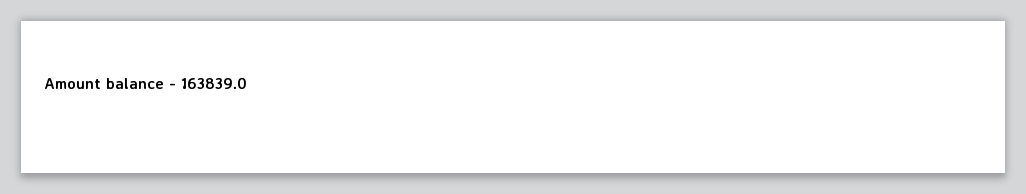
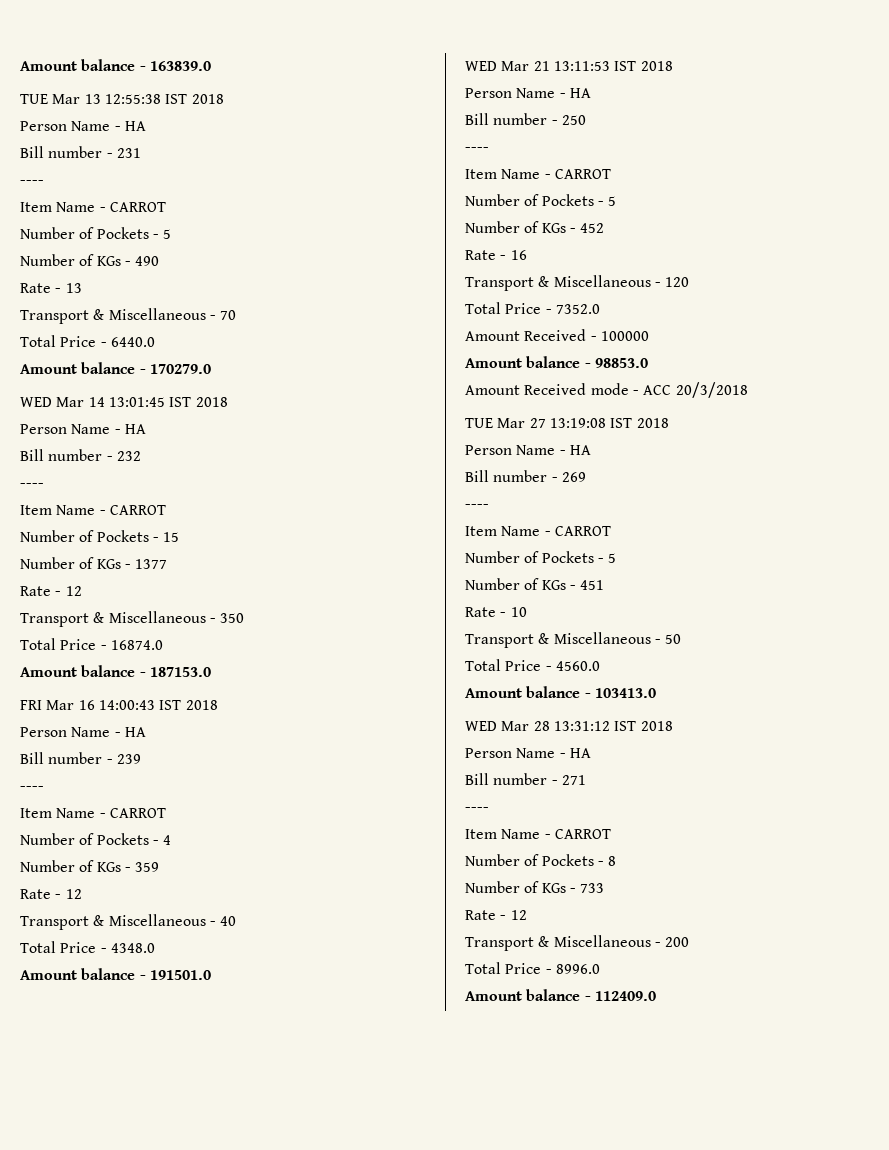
(247, 83) none -> [20,94,224,104] [20,121,146,131] [20,146,141,158] [20,180,44,185] [20,202,166,212] [20,227,172,239] [20,254,160,266] [20,283,82,293] [20,308,237,324] [20,335,155,347] [20,362,211,374] [20,397,228,407] [20,424,146,434] [20,449,141,461] [20,483,44,488] [20,505,166,515] [20,530,180,542] [20,557,168,569] [20,586,82,596] [20,611,245,627] [20,638,163,650] [20,665,211,677] [20,700,218,710] [20,727,146,737] [20,752,141,764] [20,786,44,791] [20,808,166,818] [20,833,172,845] [20,860,160,872] [20,889,82,899] [20,914,237,930] [20,941,155,953] [20,968,211,980] [465,61,673,71] [465,88,591,98] [465,113,586,125] [465,147,489,152] [465,169,611,179] [465,194,617,206] [465,221,605,233] [465,250,527,260] [465,275,690,291] [465,302,600,314] [465,329,649,341] [465,356,648,368] [465,382,748,398] [465,418,669,428] [465,445,591,455] [465,470,586,482] [465,504,489,509] [465,526,611,536] [465,551,617,563] [465,578,605,590] [465,607,527,617] [465,632,682,648] [465,659,600,671] [465,686,656,698] [465,721,673,731] [465,748,591,758] [465,773,586,785] [465,807,489,812] [465,829,611,839] [465,854,617,866] [465,881,605,893] [465,910,527,920] [465,935,690,951] [465,962,600,974] [465,989,656,1001] // TUE Mar 13 12:55:38 IST 2018 // Person Name - HA // Bill number - 231 // ---- // Item Name - CARROT // Number of Pockets - 5 // Number of KGs - 490 // Rate - 13 // Transport & Miscellaneous - 70 // Total Price - 6440.0 // Amount balance - 170279.0 // WED Mar 14 13:01:45 IST 2018 // Person Name - HA // Bill number - 232 // ---- // Item Name - CARROT // Number of Pockets - 15 // Number of KGs - 1377 // Rate - 12 // Transport & Miscellaneous - 350 // Total Price - 16874.0 // Amount balance - 187153.0 // FRI Mar 16 14:00:43 IST 2018 // Person Name - HA // Bill number - 239 // ---- // Item Name - CARROT // Number of Pockets - 4 // Number of KGs - 359 // Rate - 12 // Transport & Miscellaneous - 40 // Total Price - 4348.0 // Amount balance - 191501.0 // WED Mar 21 13:11:53 IST 2018 // Person Name - HA // Bill number - 250 // ---- // Item Name - CARROT // Number of Pockets - 5 // Number of KGs - 452 // Rate - 16 // Transport & Miscellaneous - 120 // Total Price - 7352.0 // Amount Received - 100000 // Amount balance - 98853.0 // Amount Received mode - ACC 20/3/2018 // TUE Mar 27 13:19:08 IST 2018 // Person Name - HA // Bill number - 269 // ---- // Item Name - CARROT // Number of Pockets - 5 // Number of KGs - 451 // Rate - 10 // Transport & Miscellaneous - 50 // Total Price - 4560.0 // Amount balance - 103413.0 // WED Mar 28 13:31:12 IST 2018 // Person Name - HA // Bill number - 271 // ---- // Item Name - CARROT // Number of Pockets - 8 // Number of KGs - 733 // Rate - 12 // Transport & Miscellaneous - 200 // Total Price - 8996.0 // Amount balance - 112409.0

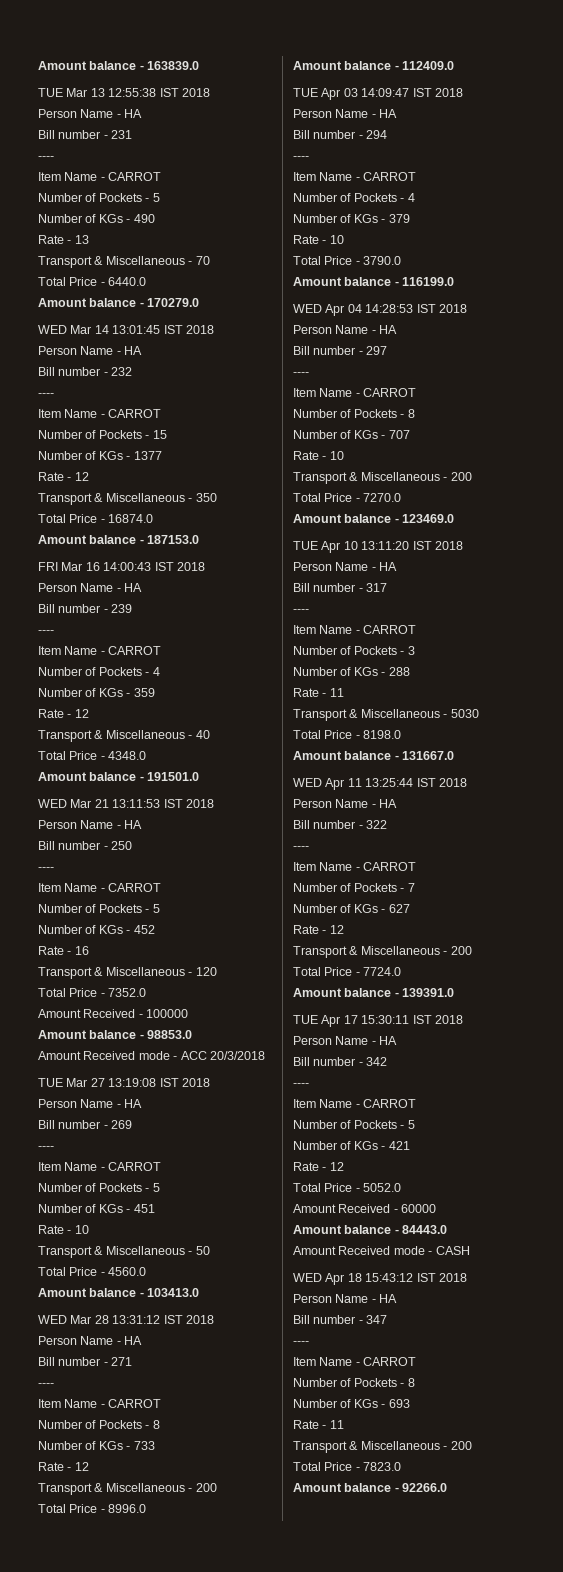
(656, 996) none -> [293,88,463,100] [293,109,398,118] [293,130,388,139] [293,156,309,160] [293,172,417,181] [293,193,415,202] [293,214,410,223] [293,235,344,244] [293,256,402,265] [293,277,455,286] [293,304,467,316] [293,325,398,334] [293,346,388,355] [293,372,309,376] [293,388,417,397] [293,409,415,418] [293,430,410,439] [293,451,344,460] [293,472,472,484] [293,493,402,502] [293,514,455,523] [293,541,463,553] [293,562,398,571] [293,583,388,592] [293,609,309,613] [293,625,417,634] [293,646,415,655] [293,667,410,676] [293,688,344,697] [293,709,479,721] [293,730,402,739] [293,751,455,760] [293,778,467,790] [293,799,398,808] [293,820,388,829] [293,846,309,850] [293,862,417,871] [293,883,415,892] [293,904,410,913] [293,925,344,934] [293,946,472,958] [293,967,402,976] [293,988,455,997] [293,1015,463,1027] [293,1036,398,1045] [293,1057,388,1066] [293,1083,309,1087] [293,1099,417,1108] [293,1120,415,1129] [293,1141,410,1150] [293,1162,344,1171] [293,1183,402,1192] [293,1204,437,1213] [293,1225,448,1234] [293,1246,470,1255] [293,1273,467,1285] [293,1294,398,1303] [293,1315,388,1324] [293,1341,309,1345] [293,1357,417,1366] [293,1378,415,1387] [293,1399,410,1408] [293,1420,344,1429] [293,1441,472,1453] [293,1462,402,1471] [293,1483,448,1492] // TUE Apr 03 14:09:47 IST 2018 // Person Name - HA // Bill number - 294 // ---- // Item Name - CARROT // Number of Pockets - 4 // Number of KGs - 379 // Rate - 10 // Total Price - 3790.0 // Amount balance - 116199.0 // WED Apr 04 14:28:53 IST 2018 // Person Name - HA // Bill number - 297 // ---- // Item Name - CARROT // Number of Pockets - 8 // Number of KGs - 707 // Rate - 10 // Transport & Miscellaneous - 200 // Total Price - 7270.0 // Amount balance - 123469.0 // TUE Apr 10 13:11:20 IST 2018 // Person Name - HA // Bill number - 317 // ---- // Item Name - CARROT // Number of Pockets - 3 // Number of KGs - 288 // Rate - 11 // Transport & Miscellaneous - 5030 // Total Price - 8198.0 // Amount balance - 131667.0 // WED Apr 11 13:25:44 IST 2018 // Person Name - HA // Bill number - 322 // ---- // Item Name - CARROT // Number of Pockets - 7 // Number of KGs - 627 // Rate - 12 // Transport & Miscellaneous - 200 // Total Price - 7724.0 // Amount balance - 139391.0 // TUE Apr 17 15:30:11 IST 2018 // Person Name - HA // Bill number - 342 // ---- // Item Name - CARROT // Number of Pockets - 5 // Number of KGs - 421 // Rate - 12 // Total Price - 5052.0 // Amount Received - 60000 // Amount balance - 84443.0 // Amount Received mode - CASH // WED Apr 18 15:43:12 IST 2018 // Person Name - HA // Bill number - 347 // ---- // Item Name - CARROT // Number of Pockets - 8 // Number of KGs - 693 // Rate - 11 // Transport & Miscellaneous - 200 // Total Price - 7823.0 // Amount balance - 92266.0

